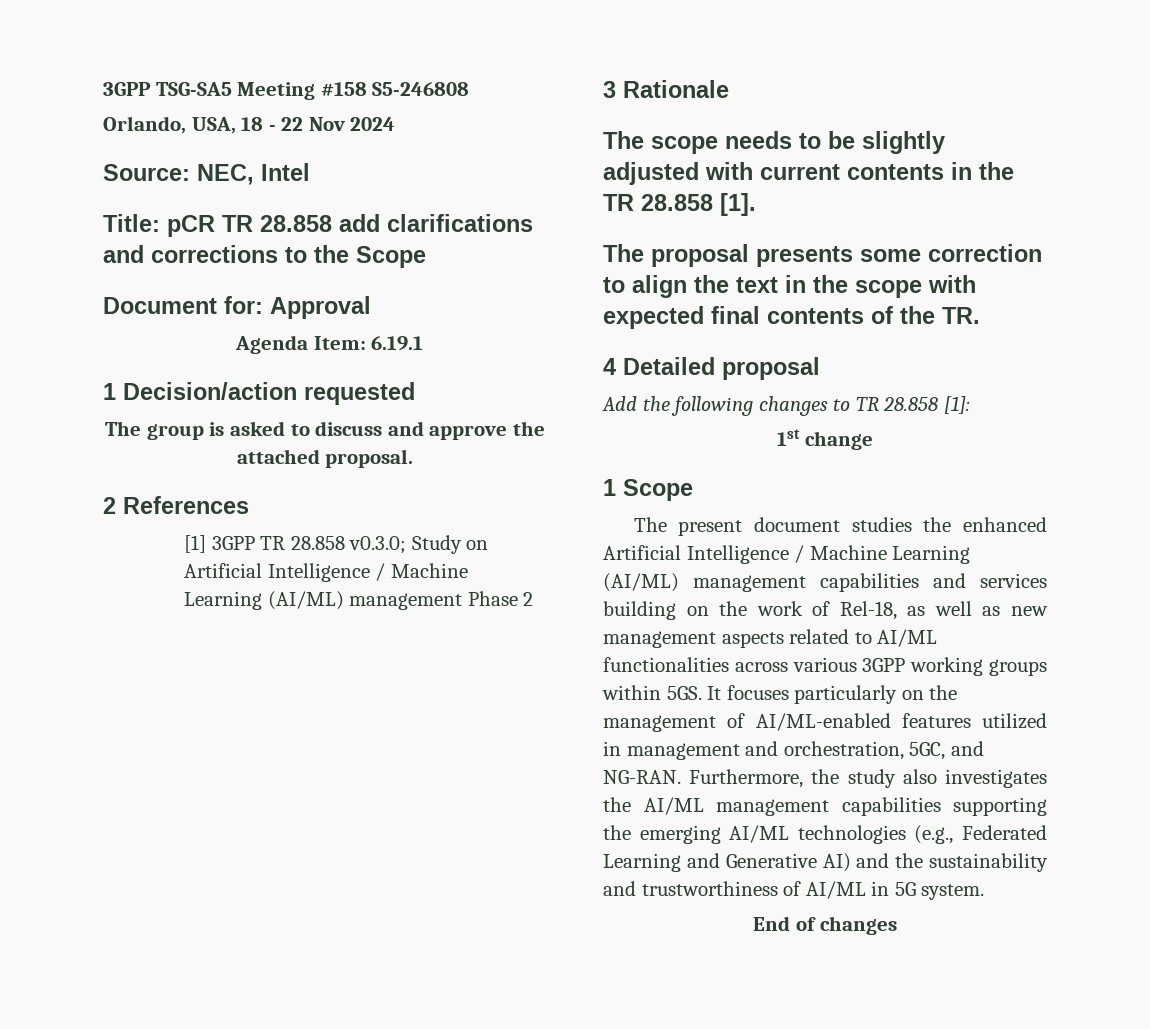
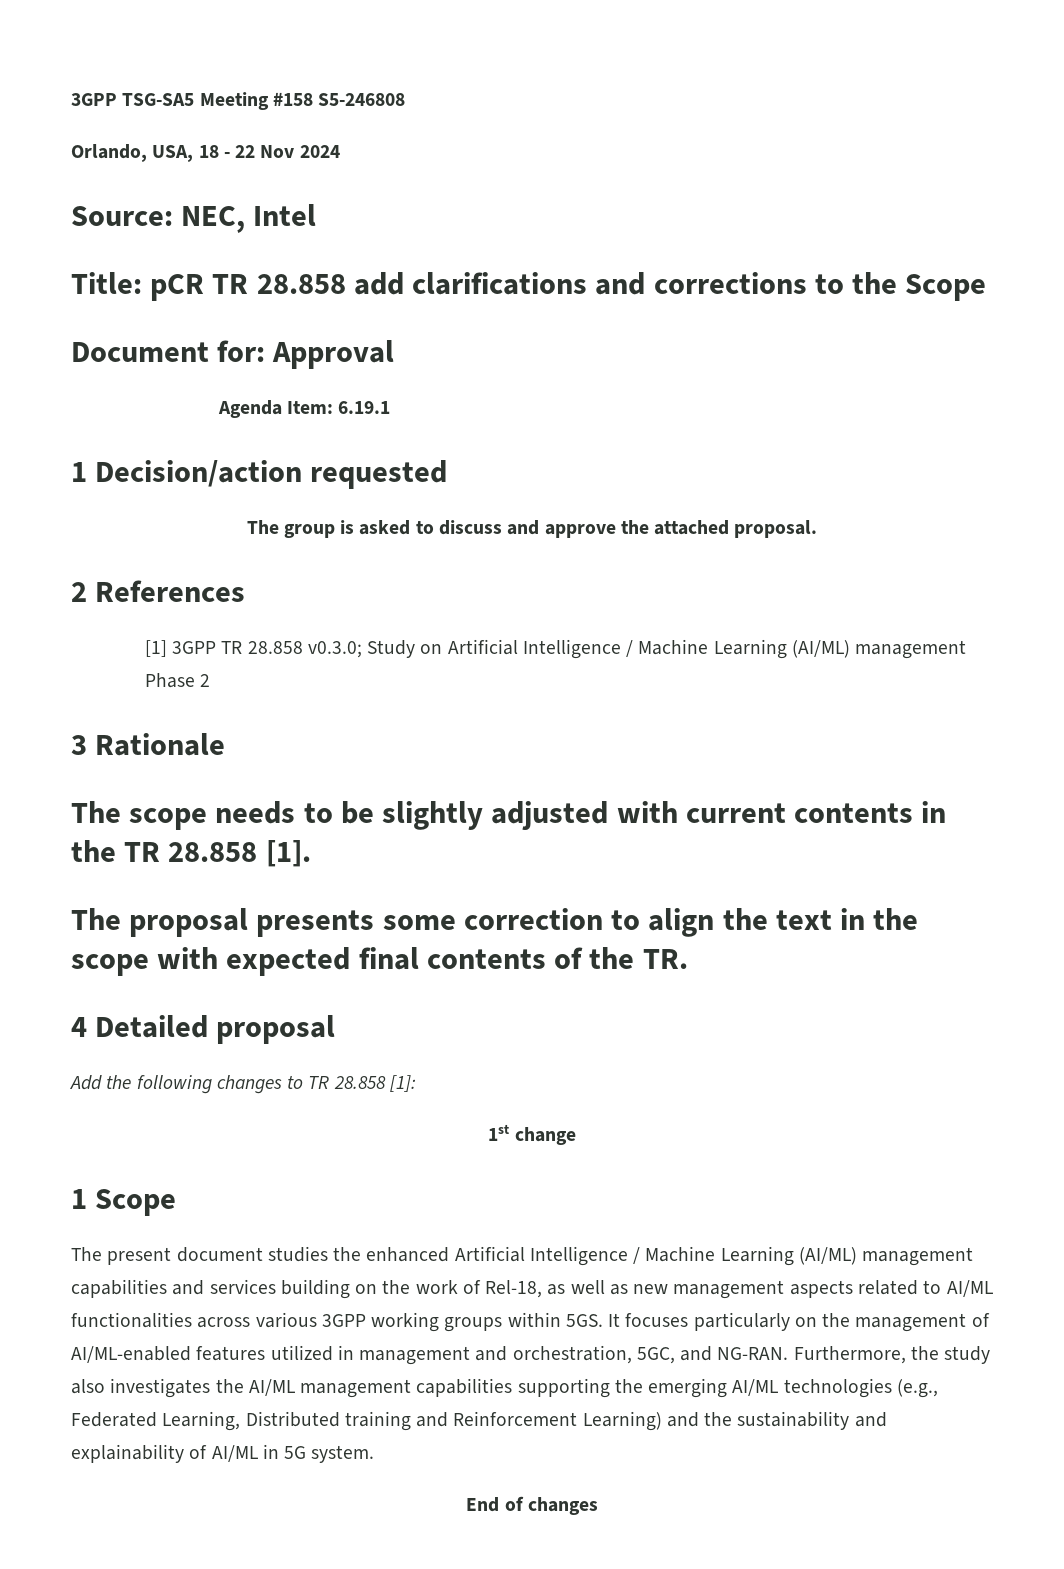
[603,853,851,872] Learning and Generative AI) -> [162,1411,662,1431] Learning, Distributed training and Reinforcement Learning)
[641,881,778,896] trustworthiness -> [71,1444,184,1463] explainability

